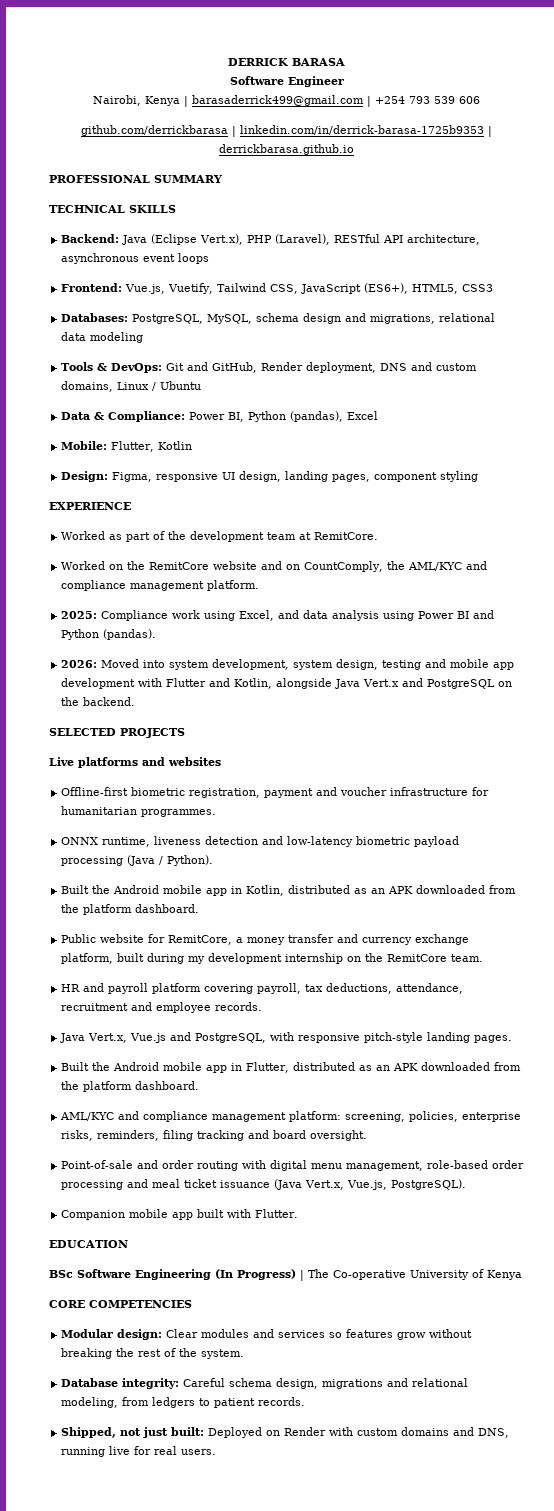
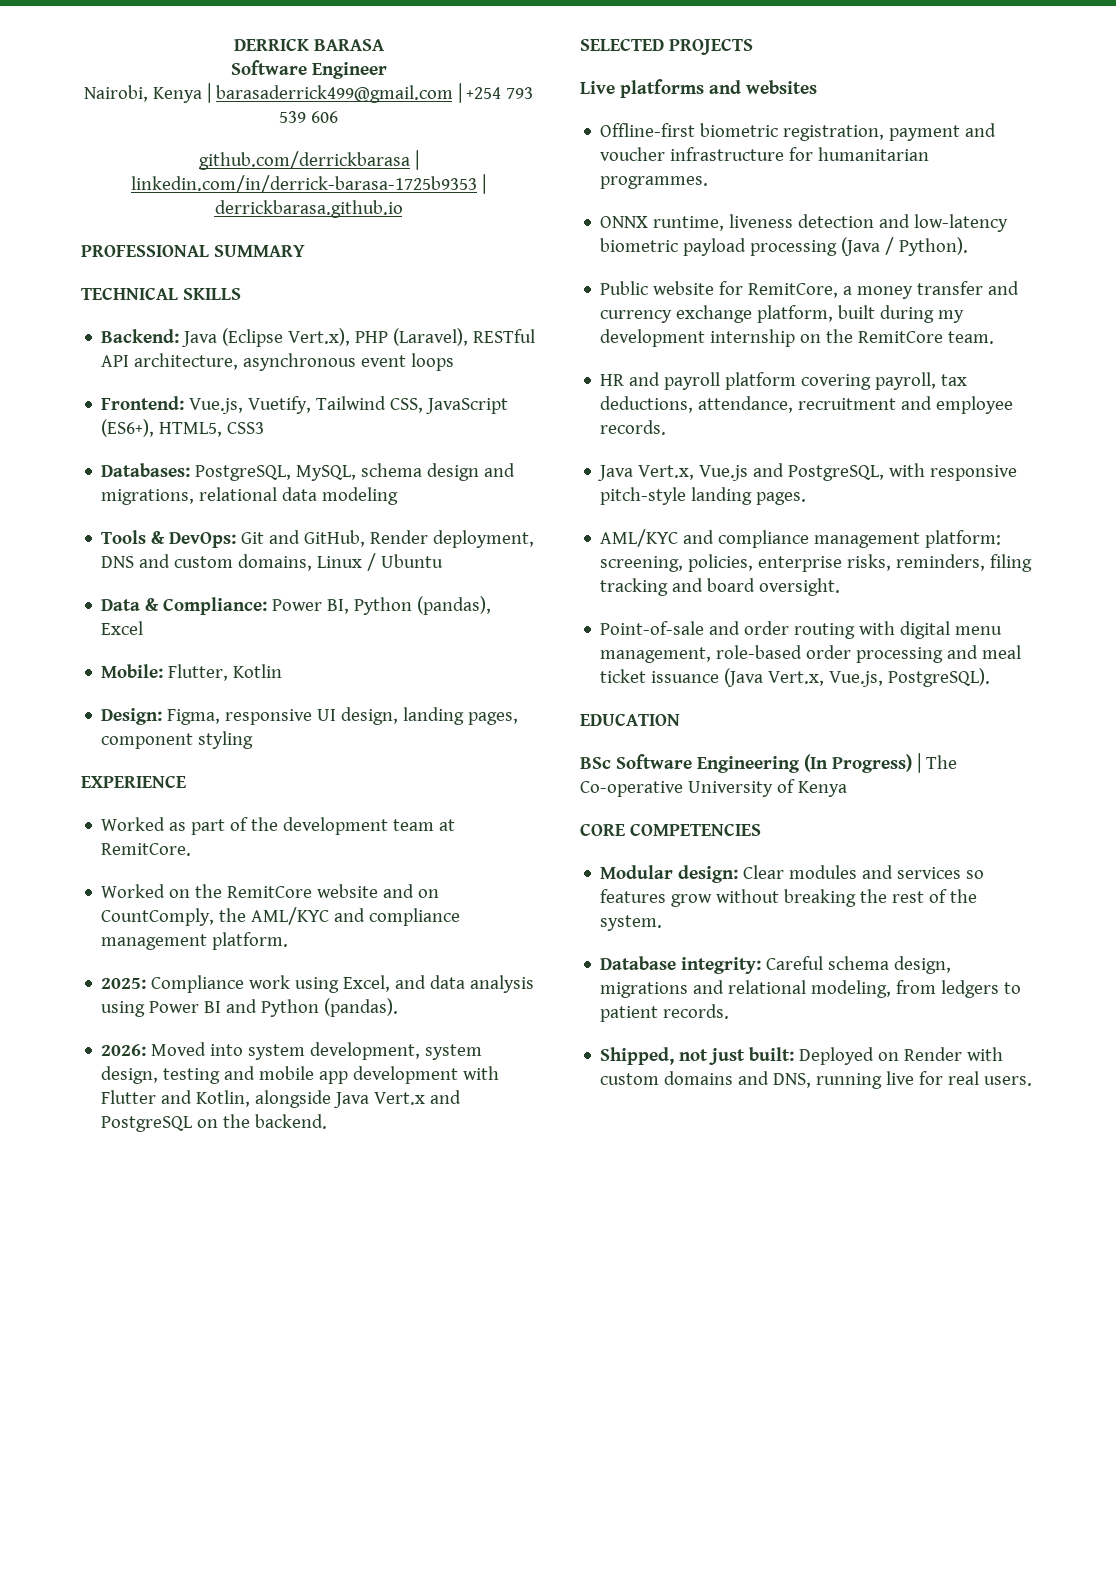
[61,885,517,896] [61,904,200,915] // Built the Android mobile app in Kotlin, distributed as an APK downloaded from the platform dashboard. -> (969, 246) none
[61,1062,522,1073] [61,1081,200,1092] // Built the Android mobile app in Flutter, distributed as an APK downloaded from the platform dashboard. -> (807, 498) none
[61,1209,299,1220] // Companion mobile app built with Flutter. -> (991, 677) none

